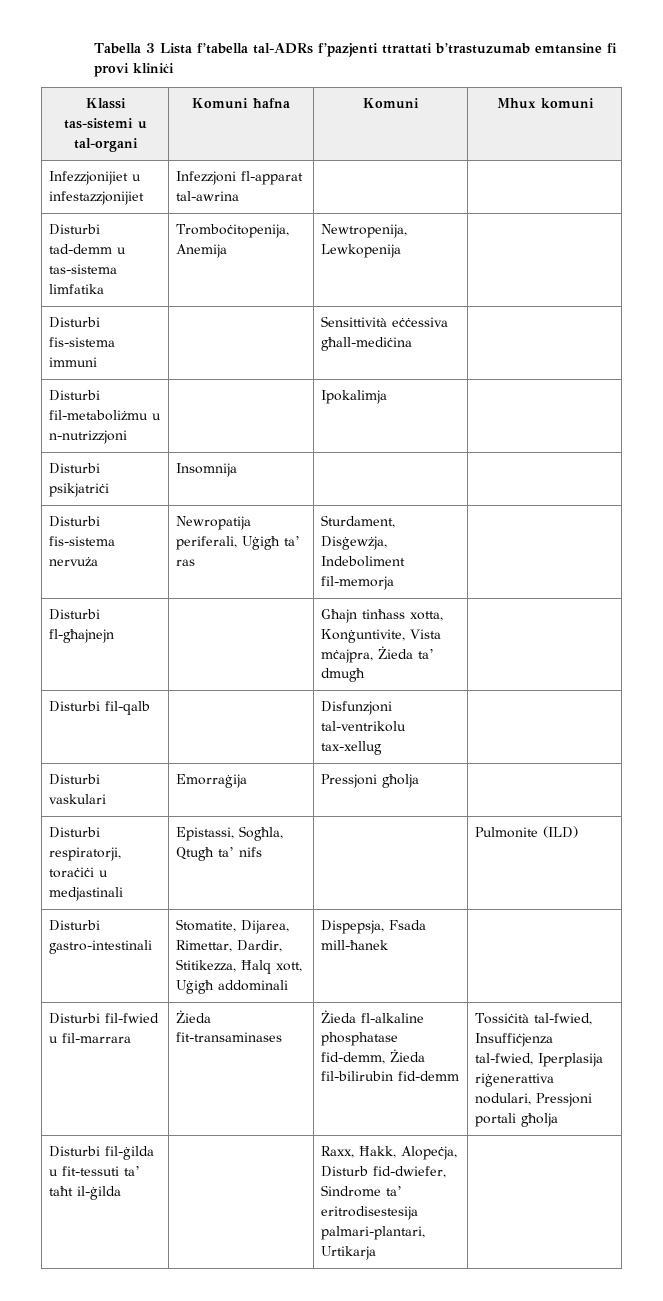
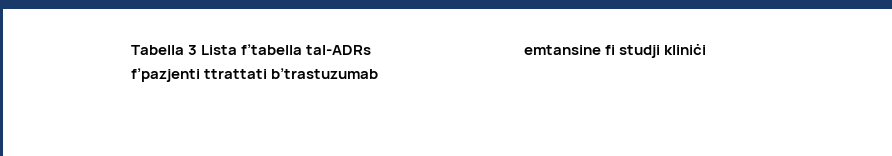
[93,63,129,77] provi -> [619,45,661,58] studji
[85,98,126,109] [63,118,147,129] [73,138,138,152] [192,98,290,109] [363,98,419,109] [496,98,594,109] [48,171,141,185] [48,191,144,205] [175,171,303,185] [175,191,239,201] [48,224,100,235] [48,244,126,254] [48,264,117,274] [48,284,104,294] [175,224,289,238] [175,244,227,258] [320,224,407,238] [320,244,401,258] [48,317,100,328] [48,337,115,347] [48,357,97,367] [320,316,448,327] [320,337,412,351] [48,390,100,401] [48,410,161,421] [48,430,127,444] [320,390,387,404] [48,463,100,474] [48,483,109,497] [175,463,237,477] [48,516,100,527] [48,536,115,546] [48,557,98,567] [175,516,251,530] [175,536,300,550] [175,559,195,566] [320,515,395,528] [320,536,387,550] [320,556,405,567] [320,576,394,590] [48,609,100,620] [48,629,114,643] [320,609,443,623] [320,629,441,643] [320,646,434,663] [320,668,365,682] [48,701,150,715] [320,701,392,715] [320,721,406,732] [320,741,382,755] [48,774,100,785] [48,794,106,804] [175,774,247,788] [320,774,419,788] [48,827,100,838] [48,847,121,861] [48,867,108,878] [48,887,123,901] [175,826,283,841] [175,847,262,861] [474,826,578,838] [48,920,100,931] [48,940,152,954] [175,919,289,934] [175,940,282,952] [175,959,302,974] [175,980,288,994] [320,920,426,934] [320,940,388,950] [48,1013,159,1024] [48,1033,131,1043] [175,1010,211,1023] [175,1032,282,1042] [320,1010,424,1023] [320,1032,398,1046] [320,1049,425,1064] [320,1071,459,1081] [474,1013,592,1025] [474,1033,553,1047] [474,1053,603,1067] [474,1073,554,1087] [474,1093,592,1107] [474,1113,558,1127] [48,1146,154,1160] [48,1166,140,1176] [48,1186,121,1200] [320,1146,457,1160] [320,1166,446,1178] [320,1185,402,1197] [320,1206,418,1220] [320,1226,425,1240] [320,1246,376,1260] // Klassi tas-sistemi u tal-organi | Komuni ħafna | Komuni | Mhux komuni // Infezzjonijiet u infestazzjonijiet | Infezzjoni fl-apparat tal-awrina | | // Disturbi tad-demm u tas-sistema limfatika | Tromboċitopenija, Anemija | Newtropenija, Lewkopenija | // Disturbi fis-sistema immuni | | Sensittività eċċessiva għall-mediċina | // Disturbi fil-metaboliżmu u n-nutrizzjoni | | Ipokalimja | // Disturbi psikjatriċi | Insomnija | | // Disturbi fis-sistema nervuża | Newropatija periferali, Uġigħ ta’ ras | Sturdament, Disġewżja, Indeboliment fil-memorja | // Disturbi fl-għajnejn | | Għajn tinħass xotta, Konġuntivite, Vista mċajpra, Żieda ta’ dmugħ | // Disturbi fil-qalb | | Disfunzjoni tal-ventrikolu tax-xellug | // Disturbi vaskulari | Emorraġija | Pressjoni għolja | // Disturbi respiratorji, toraċiċi u medjastinali | Epistassi, Sogħla, Qtugħ ta’ nifs | | Pulmonite (ILD) // Disturbi gastro-intestinali | Stomatite, Dijarea, Rimettar, Dardir, Stitikezza, Ħalq xott, Uġigħ addominali | Dispepsja, Fsada mill-ħanek | // Disturbi fil-fwied u fil-marrara | Żieda fit-transaminases | Żieda fl-alkaline phosphatase fid-demm, Żieda fil-bilirubin fid-demm | Tossiċità tal-fwied, Insuffiċjenza tal-fwied, Iperplasija riġenerattiva nodulari, Pressjoni portali għolja // Disturbi fil-ġilda u fit-tessuti ta’ taħt il-ġilda | | Raxx, Ħakk, Alopeċja, Disturb fid-dwiefer, Sindrome ta’ eritrodisestesija palmari-plantari, Urtikarja | -> (707, 49) none

